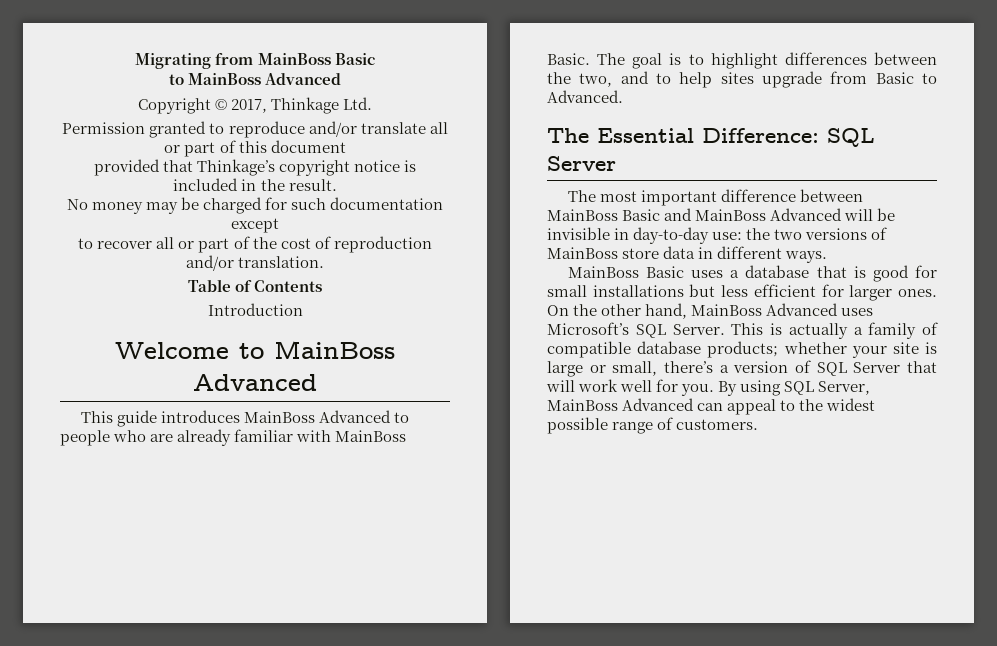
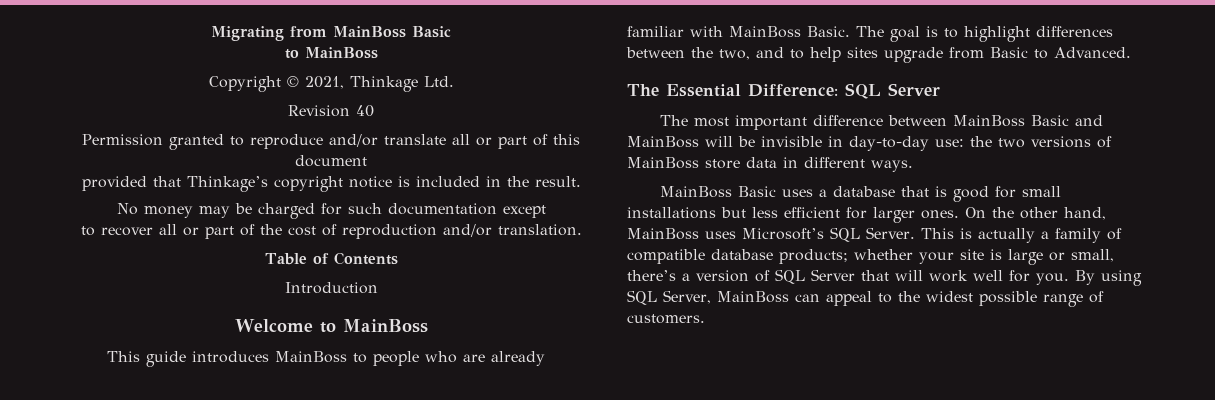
[265,73,342,85] Advanced -> (378, 53) none
[231,99,267,113] 2017, -> [304,76,344,89] 2021,
(373, 103) none -> [288,105,374,117] // Revision 40
[193,374,317,391] Advanced -> (428, 326) none
[319,410,392,423] Advanced -> (348, 357) none
[770,208,843,221] Advanced -> (699, 142) none
[766,303,839,316] Advanced -> (699, 234) none
[622,398,695,411] Advanced -> (789, 297) none

